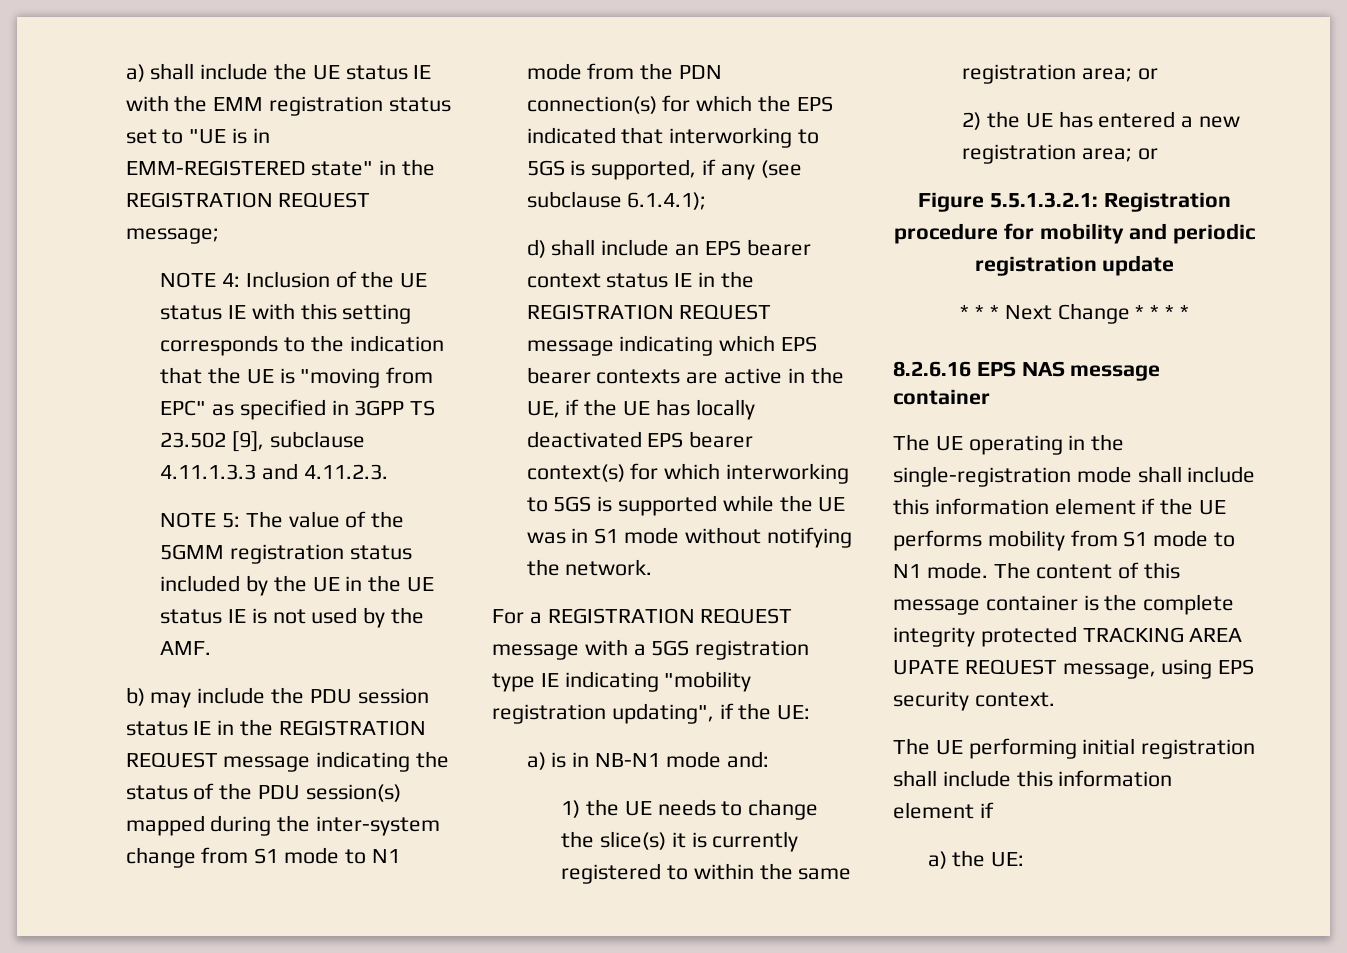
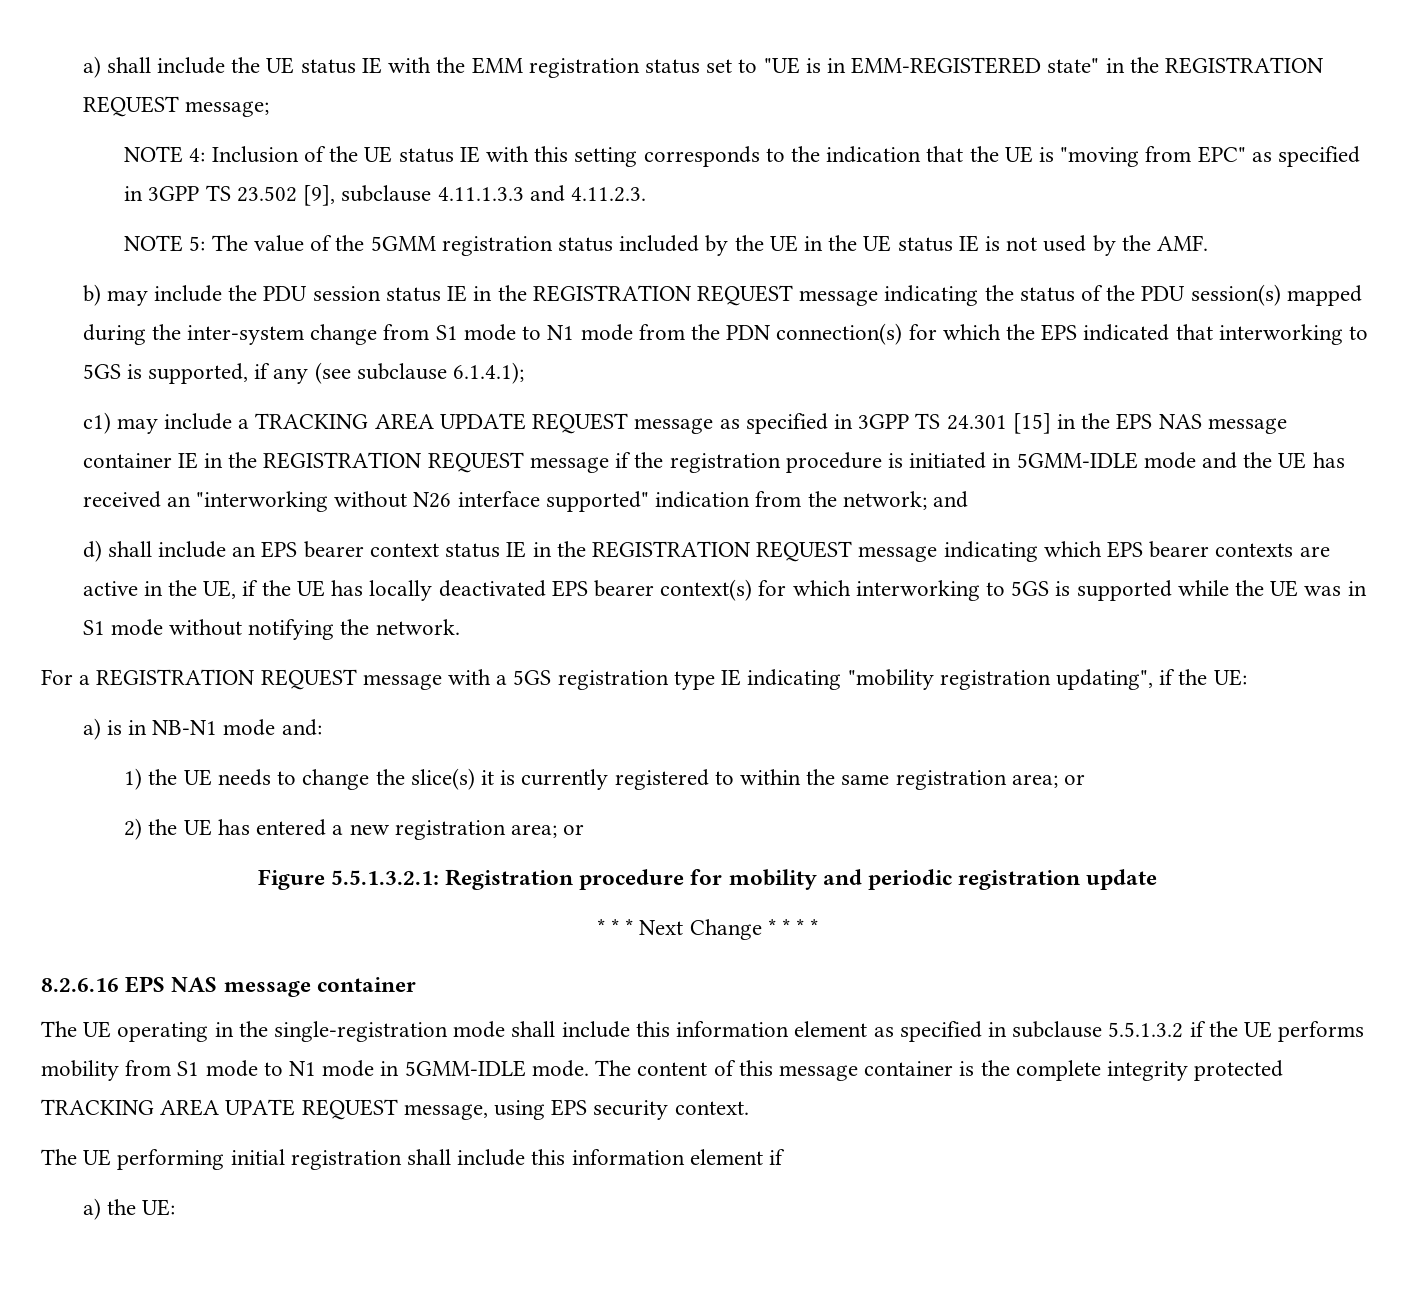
(707, 201) none -> [82,412,1287,434] [82,452,1345,473] [82,491,968,512] // c1) may include a TRACKING AREA UPDATE REQUEST message as specified in 3GPP TS 24.301 [15] in the EPS NAS message container IE in the REGISTRATION REQUEST message if the registration procedure is initiated in 5GMM-IDLE mode and the UE has received an "interworking without N26 interface supported" indication from the network; and
(1136, 506) none -> [873,1021,1184,1042] as specified in subclause 5.5.1.3.2
(921, 571) none -> [322,1060,526,1077] mode in 5GMM-IDLE

